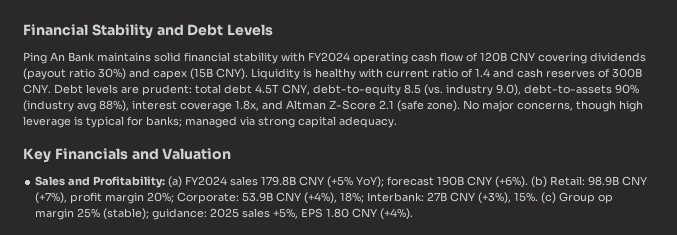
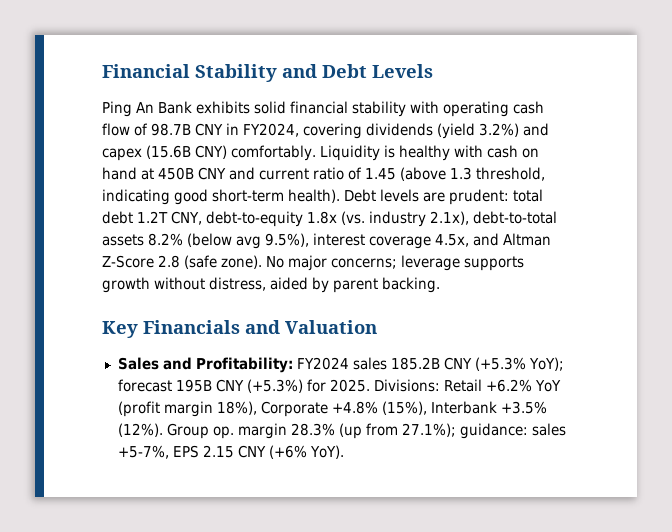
[97,52,151,62] maintains -> [196,101,250,114] exhibits
[308,52,350,62] FY2024 -> (439, 107) none
[480,52,646,64] [23,68,642,80] [23,84,51,94] 120B CNY covering dividends (payout ratio 30%) and capex (15B CNY). Liquidity is healthy with current ratio of 1.4 and cash reserves of 300B CNY. -> [151,123,549,139] [102,145,539,161] [102,167,545,181] [102,189,340,205] 98.7B CNY in FY2024, covering dividends (yield 3.2%) and capex (15.6B CNY) comfortably. Liquidity is healthy with cash on hand at 450B CNY and current ratio of 1.45 (above 1.3 threshold, indicating good short-term health).
[255,84,279,94] 4.5T -> [137,211,168,223] 1.2T
[404,84,421,94] 8.5 -> [307,211,337,224] 1.8x
[496,84,639,96] [23,100,129,112] 9.0), debt-to-assets 90% (industry avg 88%), -> [430,211,557,225] [102,233,309,249] 2.1x), debt-to-total assets 8.2% (below avg 9.5%),
[235,100,259,111] 1.8x, -> [435,234,469,247] 4.5x,
[379,100,394,109] 2.1 -> [158,255,180,268] 2.8
[517,100,643,112] [23,116,397,128] concerns, though high leverage is typical for banks; managed via strong capital adequacy. -> [331,255,524,271] [102,277,440,293] concerns; leverage supports growth without distress, aided by parent backing.
[168,176,183,188] (a) -> (293, 365) none
[261,176,648,188] [35,192,614,204] [35,208,414,220] 179.8B CNY (+5% YoY); forecast 190B CNY (+6%). (b) Retail: 98.9B CNY (+7%), profit margin 20%; Corporate: 53.9B CNY (+4%), 18%; Interbank: 27B CNY (+3%), 15%. (c) Group op margin 25% (stable); guidance: 2025 sales +5%, EPS 1.80 CNY (+4%). -> [390,357,564,371] [117,379,561,393] [117,401,547,417] [117,423,566,439] [117,445,344,459] 185.2B CNY (+5.3% YoY); forecast 195B CNY (+5.3%) for 2025. Divisions: Retail +6.2% YoY (profit margin 18%), Corporate +4.8% (15%), Interbank +3.5% (12%). Group op. margin 28.3% (up from 27.1%); guidance: sales +5-7%, EPS 2.15 CNY (+6% YoY).

